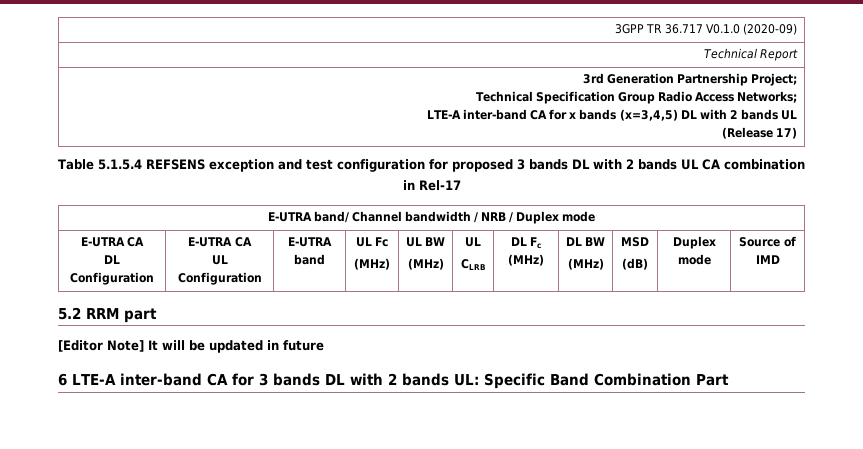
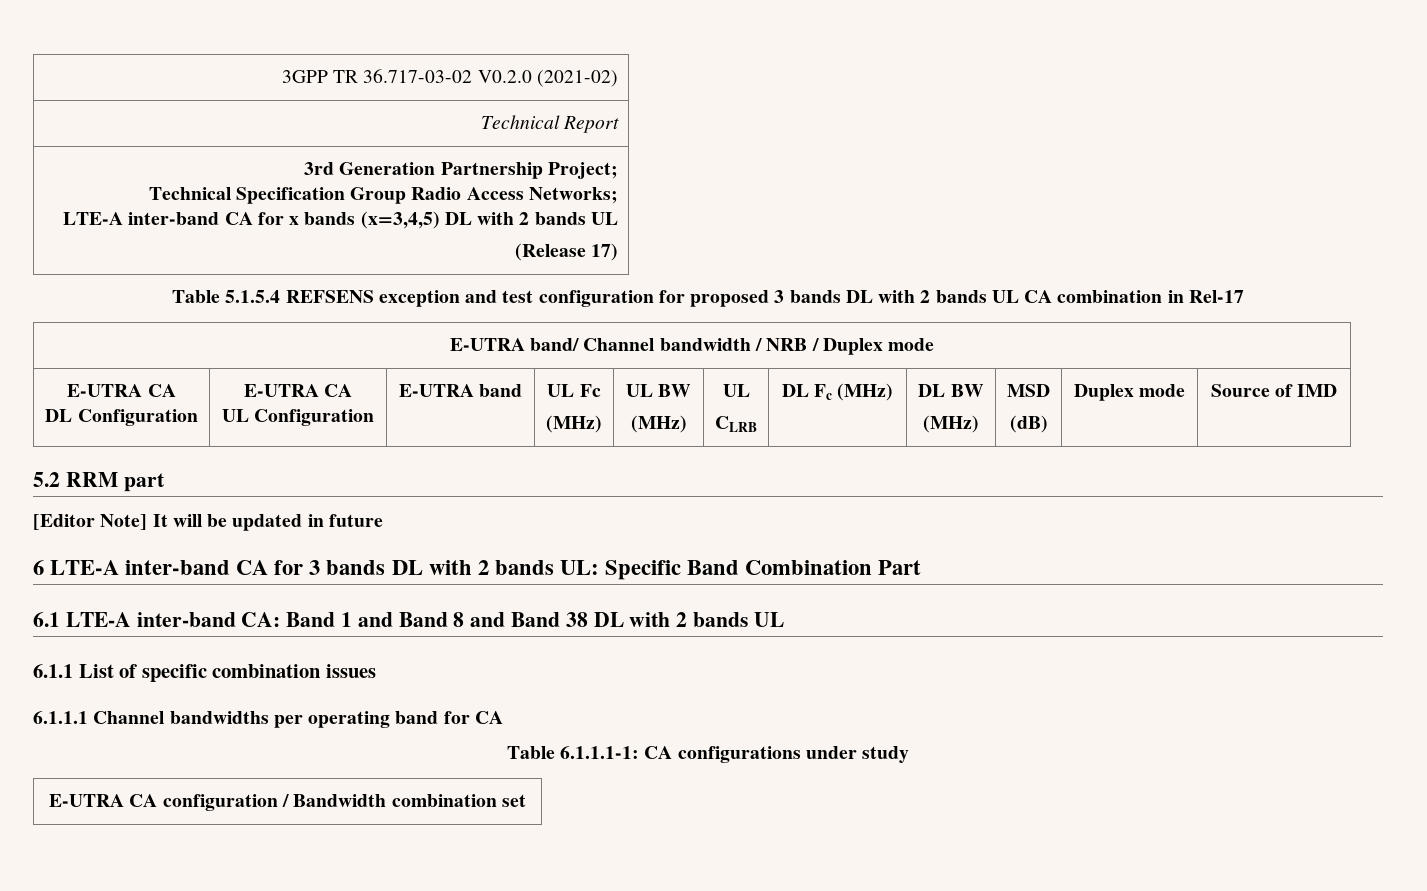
[664,23,798,35] 36.717 V0.1.0 (2020-09) -> [363,69,618,87] 36.717-03-02 V0.2.0 (2021-02)
(729, 380) none -> [33,612,784,627] [33,664,376,682] [33,711,503,728] [506,746,910,763] [49,794,526,811] // 6.1 LTE-A inter-band CA: Band 1 and Band 8 and Band 38 DL with 2 bands UL // 6.1.1 List of specific combination issues // 6.1.1.1 Channel bandwidths per operating band for CA // Table 6.1.1.1-1: CA configurations under study // E-UTRA CA configuration / Bandwidth combination set

